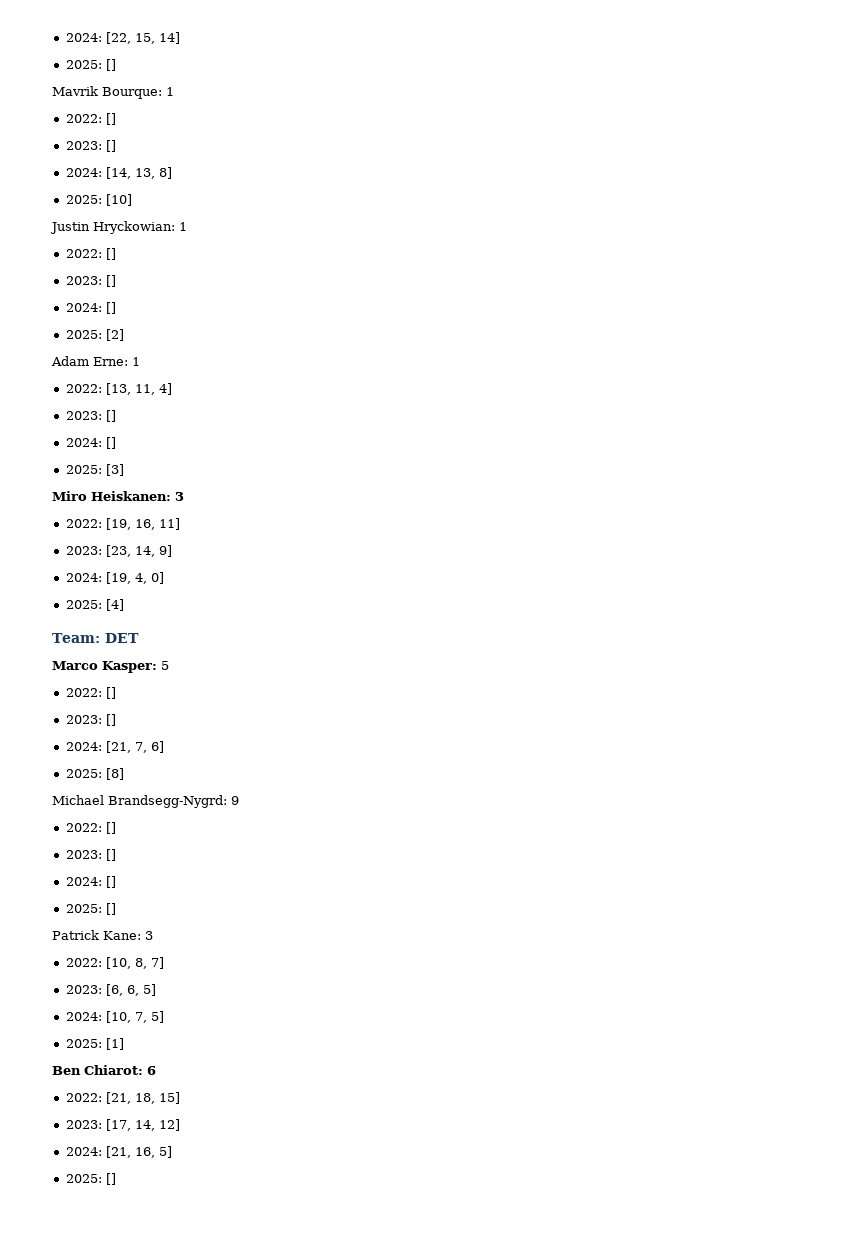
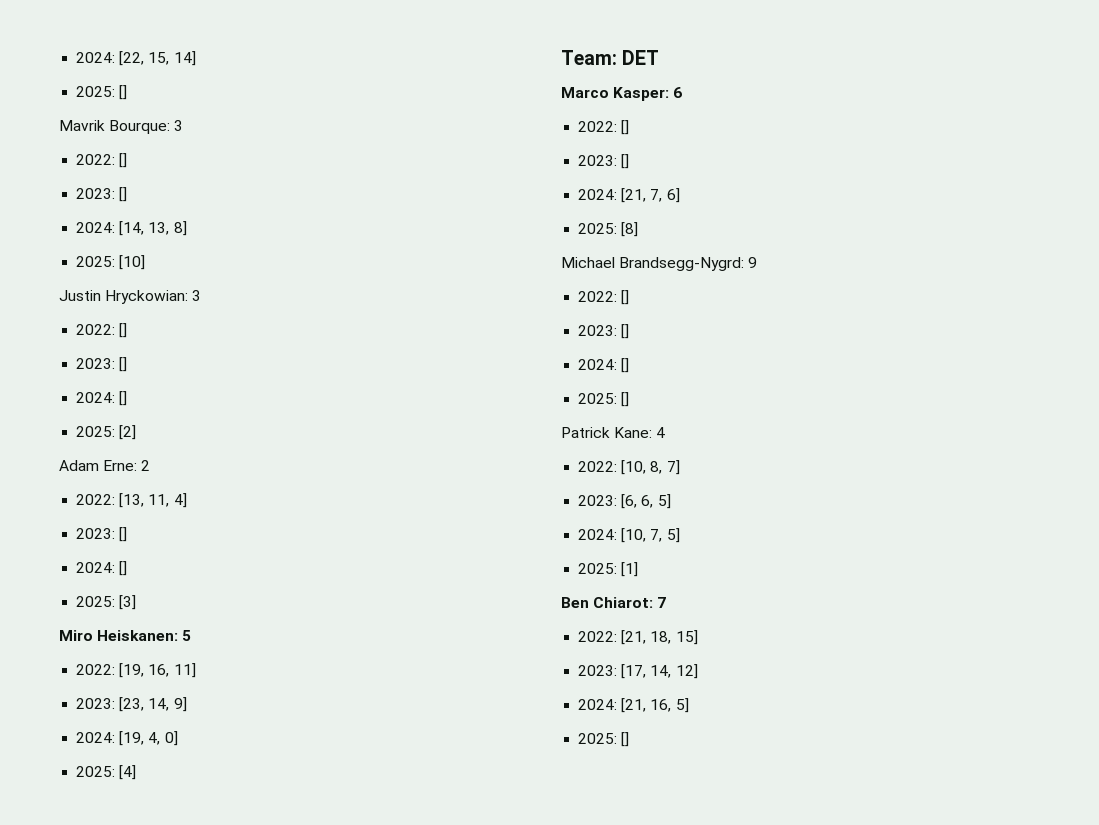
[166,87,174,96] 1 -> [174,120,184,131] 3
[179,222,187,231] 1 -> [192,290,202,301] 3
[132,357,140,366] 1 -> [141,460,151,471] 2
[175,492,184,501] 3 -> [182,630,192,641] 5
[161,661,169,670] 5 -> [673,87,683,98] 6
[145,931,153,940] 3 -> [656,427,666,438] 4
[147,1066,156,1075] 6 -> [657,597,667,608] 7

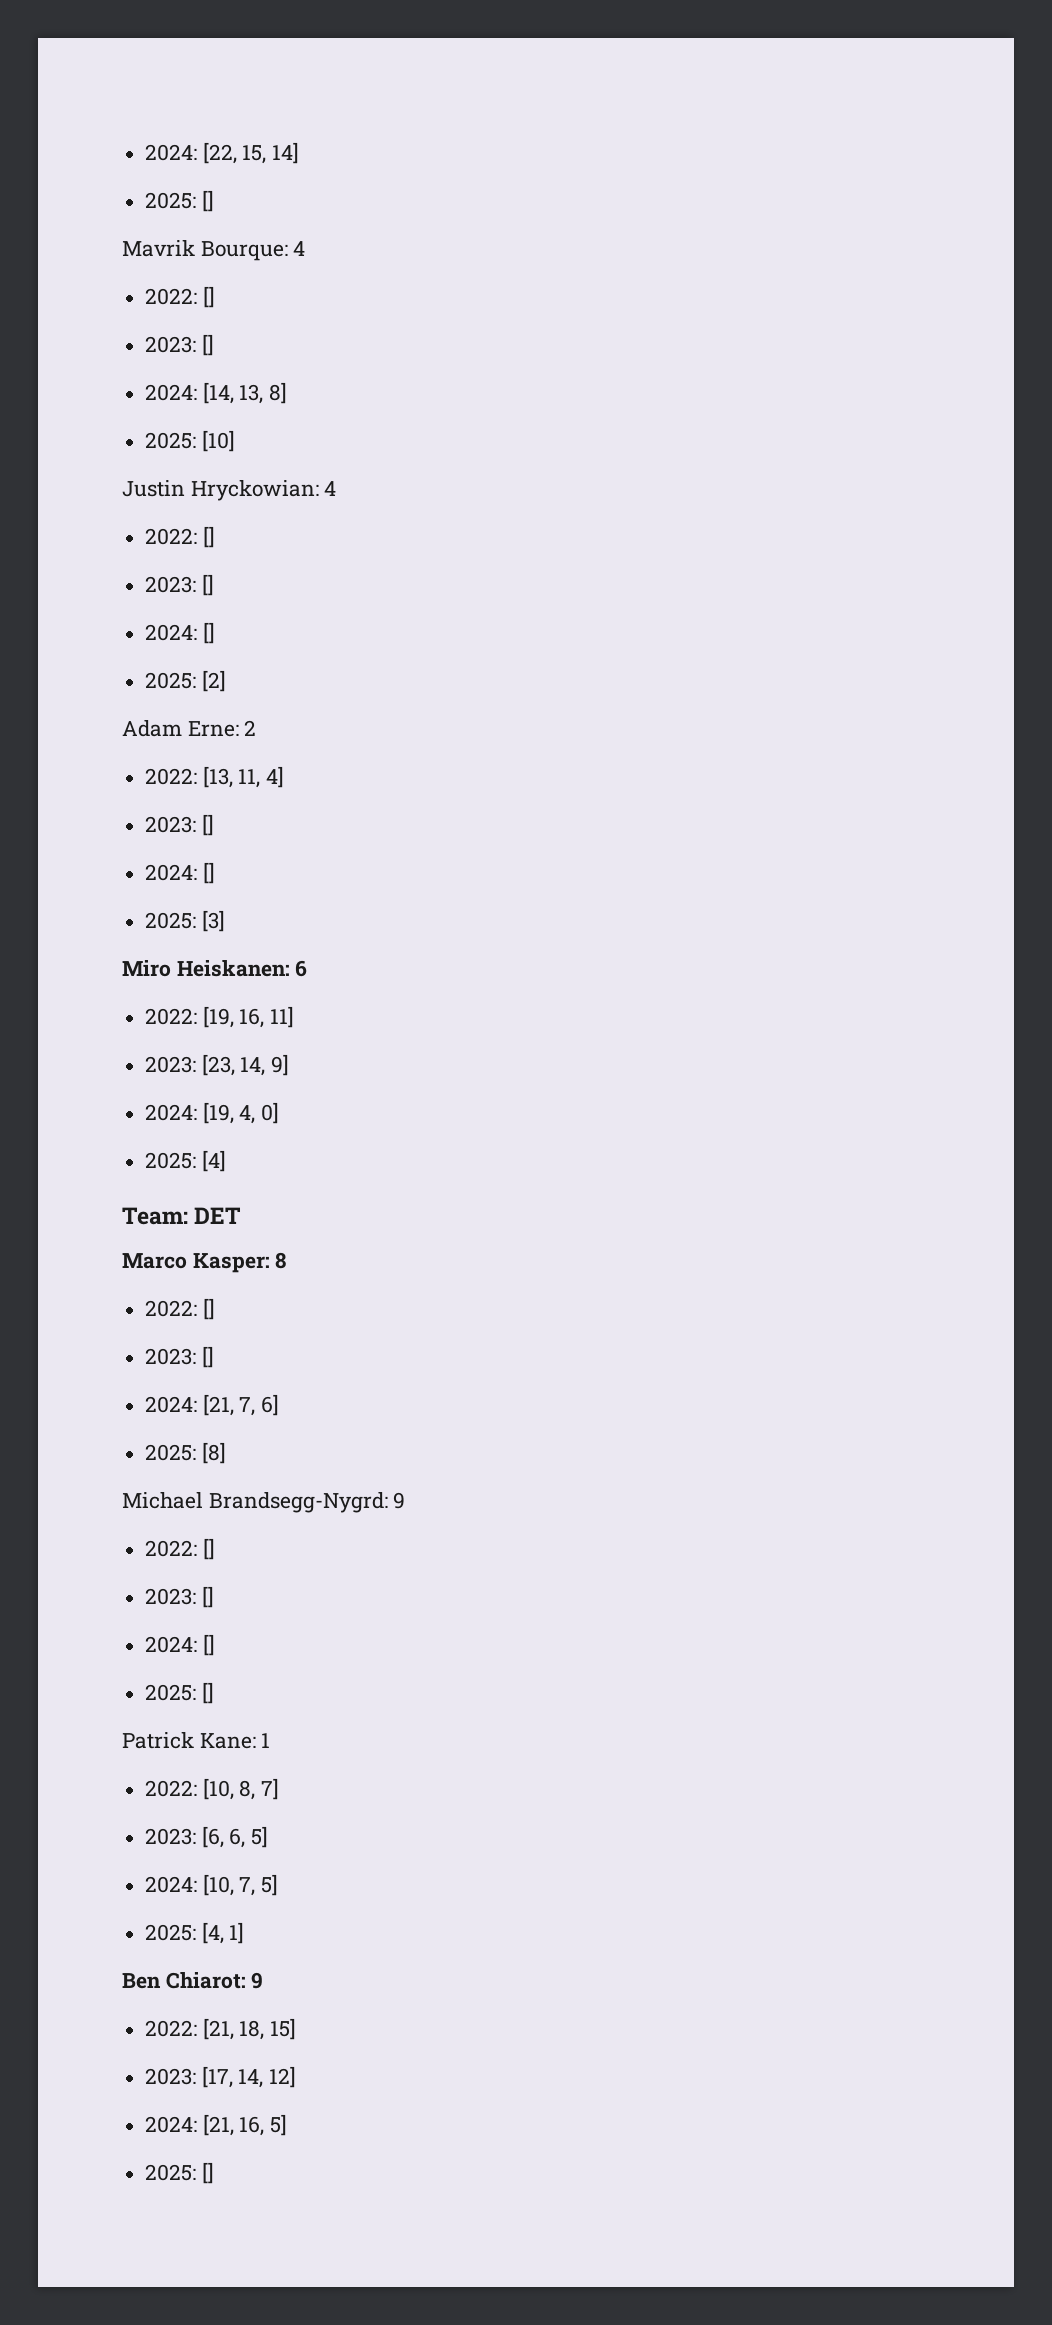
[174,120,184,131] 3 -> [293,241,306,256] 4
[192,290,202,301] 3 -> [324,481,337,496] 4
[182,630,192,641] 5 -> [295,960,308,977] 6
[673,87,683,98] 6 -> [275,1252,287,1269] 8
[656,427,666,438] 4 -> [261,1733,271,1748] 1
[621,562,639,577] [1] -> [201,1922,245,1944] [4, 1]
[657,597,667,608] 7 -> [251,1972,264,1989] 9

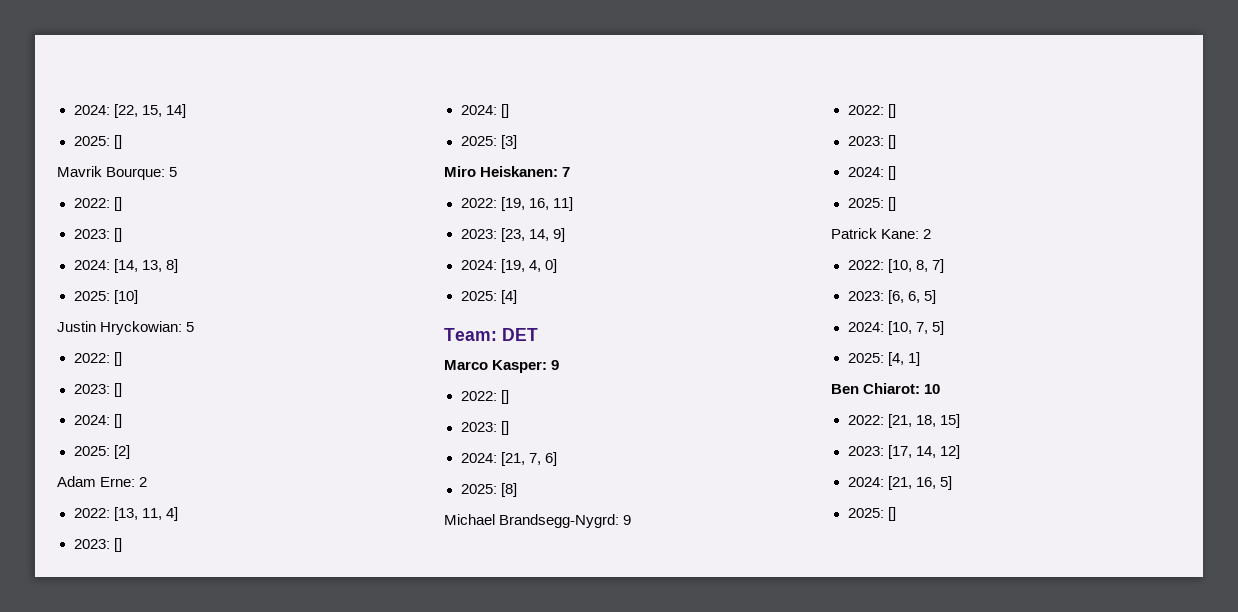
[293,241,306,256] 4 -> [169,167,178,177] 5
[324,481,337,496] 4 -> [186,322,195,332] 5
[295,960,308,977] 6 -> [562,167,571,177] 7
[275,1252,287,1269] 8 -> [551,360,560,370] 9
[261,1733,271,1748] 1 -> [923,229,932,239] 2
[251,1972,264,1989] 9 -> [924,384,941,394] 10

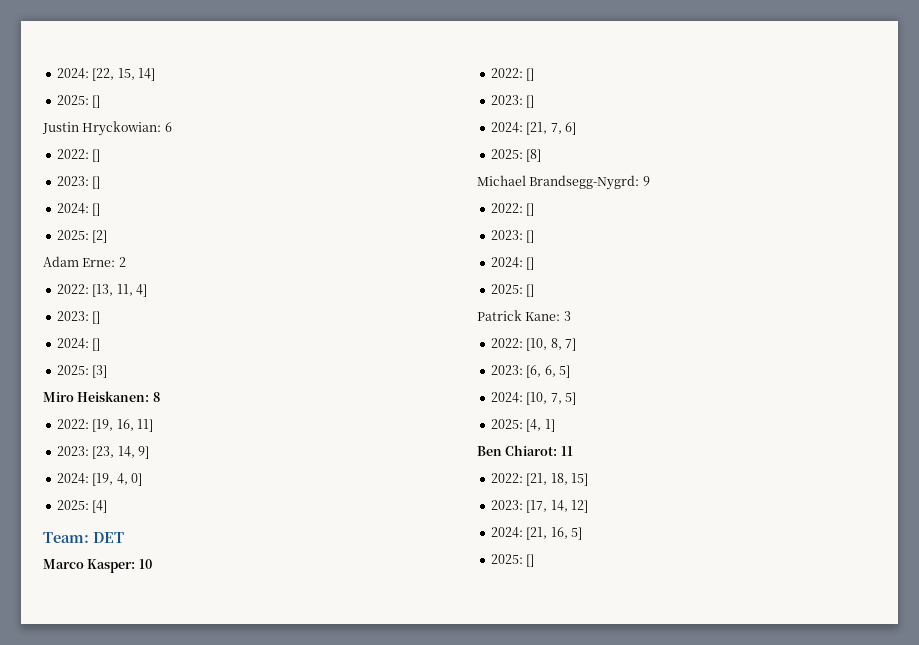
[57,166,178,180] [73,197,122,211] [73,228,122,242] [73,259,178,273] [73,290,138,304] // Mavrik Bourque: 5 // 2022: [] // 2023: [] // 2024: [14, 13, 8] // 2025: [10] -> (101, 101) none
[186,322,195,332] 5 -> [164,122,172,132] 6
[562,167,571,177] 7 -> [152,392,160,402] 8
[551,360,560,370] 9 -> [138,559,152,569] 10
[923,229,932,239] 2 -> [563,311,571,321] 3
[924,384,941,394] 10 -> [560,446,573,456] 11

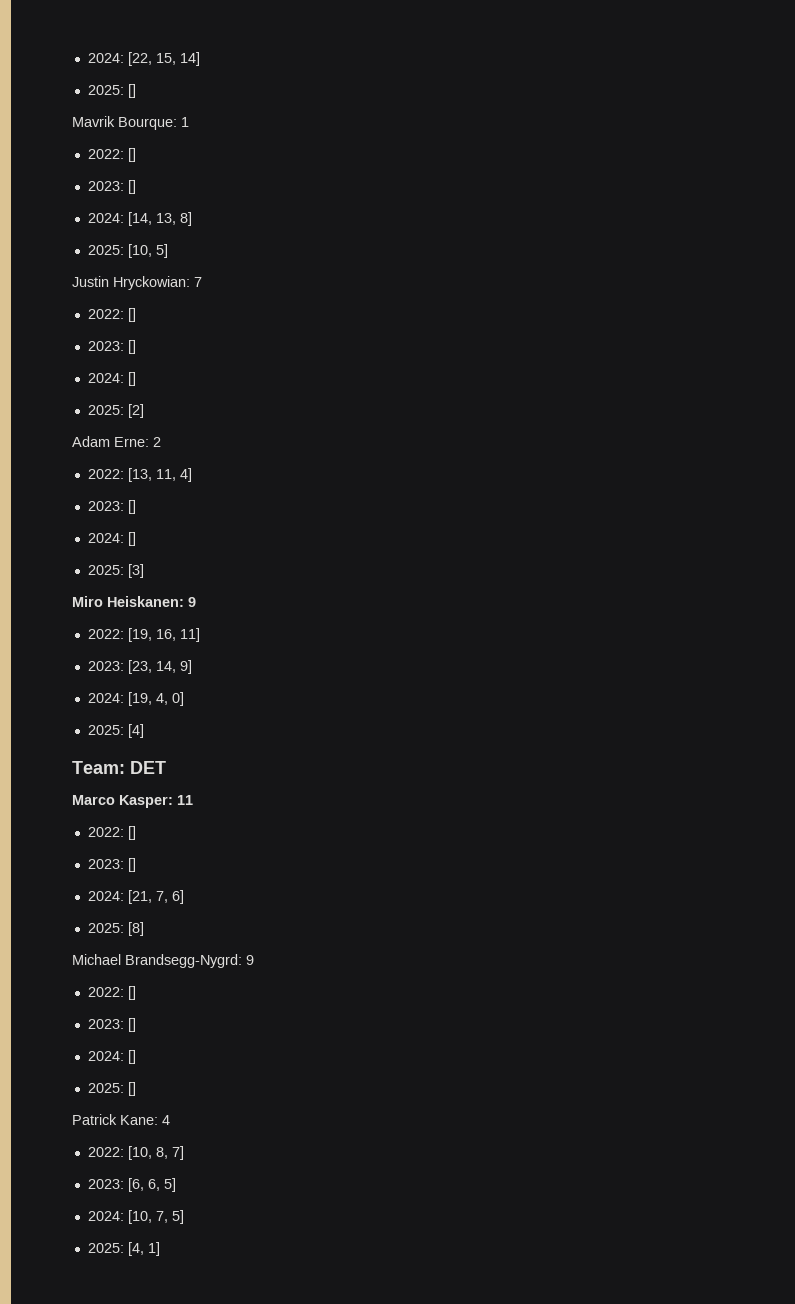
(101, 101) none -> [72,116,189,130] [87,148,136,162] [87,180,136,194] [87,212,192,226] [87,244,168,258] // Mavrik Bourque: 1 // 2022: [] // 2023: [] // 2024: [14, 13, 8] // 2025: [10, 5]
[164,122,172,132] 6 -> [194,277,202,287] 7
[152,392,160,402] 8 -> [188,597,196,607] 9
[138,559,152,569] 10 -> [177,795,193,805] 11
[563,311,571,321] 3 -> [162,1115,170,1125] 4
[477,445,573,456] [490,473,588,486] [490,500,588,513] [490,527,582,540] [490,554,535,567] // Ben Chiarot: 11 // 2022: [21, 18, 15] // 2023: [17, 14, 12] // 2024: [21, 16, 5] // 2025: [] -> (160, 1249) none

